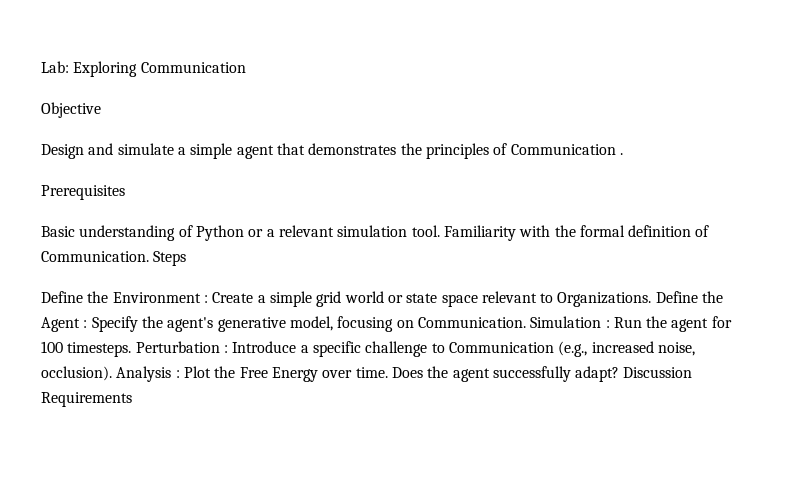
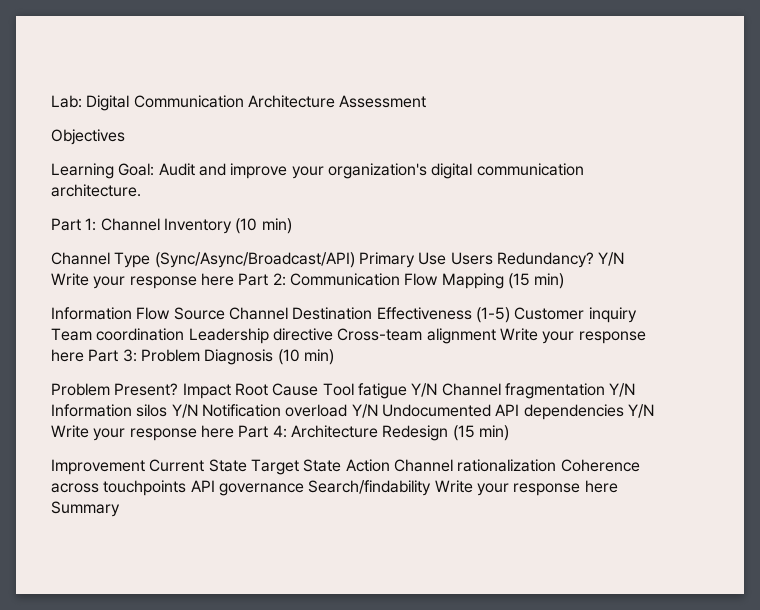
[73,61,246,77] [41,102,101,118] [41,143,623,159] [41,185,125,200] [41,225,710,241] [41,251,187,266] [41,291,724,307] [41,316,732,332] [41,341,695,357] [41,366,693,382] [41,392,132,407] Exploring Communication // Objective // Design and simulate a simple agent that demonstrates the principles of Communication . // Prerequisites // Basic understanding of Python or a relevant simulation tool. Familiarity with the formal definition of Communication. Steps // Define the Environment : Create a simple grid world or state space relevant to Organizations. Define the Agent : Specify the agent's generative model, focusing on Communication. Simulation : Run the agent for 100 timesteps. Perturbation : Introduce a specific challenge to Communication (e.g., increased noise, occlusion). Analysis : Plot the Free Energy over time. Does the agent successfully adapt? Discussion Requirements -> [86,95,427,111] [51,129,125,145] [51,163,584,179] [51,184,141,197] [51,218,292,234] [51,252,625,268] [51,273,565,289] [51,307,637,323] [51,328,646,344] [51,349,334,365] [51,383,636,399] [51,404,654,420] [51,425,509,441] [51,459,640,475] [51,480,618,496] [51,501,120,517] Digital Communication Architecture Assessment // Objectives // Learning Goal: Audit and improve your organization's digital communication architecture. // Part 1: Channel Inventory (10 min) // Channel Type (Sync/Async/Broadcast/API) Primary Use Users Redundancy? Y/N Write your response here Part 2: Communication Flow Mapping (15 min) // Information Flow Source Channel Destination Effectiveness (1-5) Customer inquiry Team coordination Leadership directive Cross-team alignment Write your response here Part 3: Problem Diagnosis (10 min) // Problem Present? Impact Root Cause Tool fatigue Y/N Channel fragmentation Y/N Information silos Y/N Notification overload Y/N Undocumented API dependencies Y/N Write your response here Part 4: Architecture Redesign (15 min) // Improvement Current State Target State Action Channel rationalization Coherence across touchpoints API governance Search/findability Write your response here Summary

